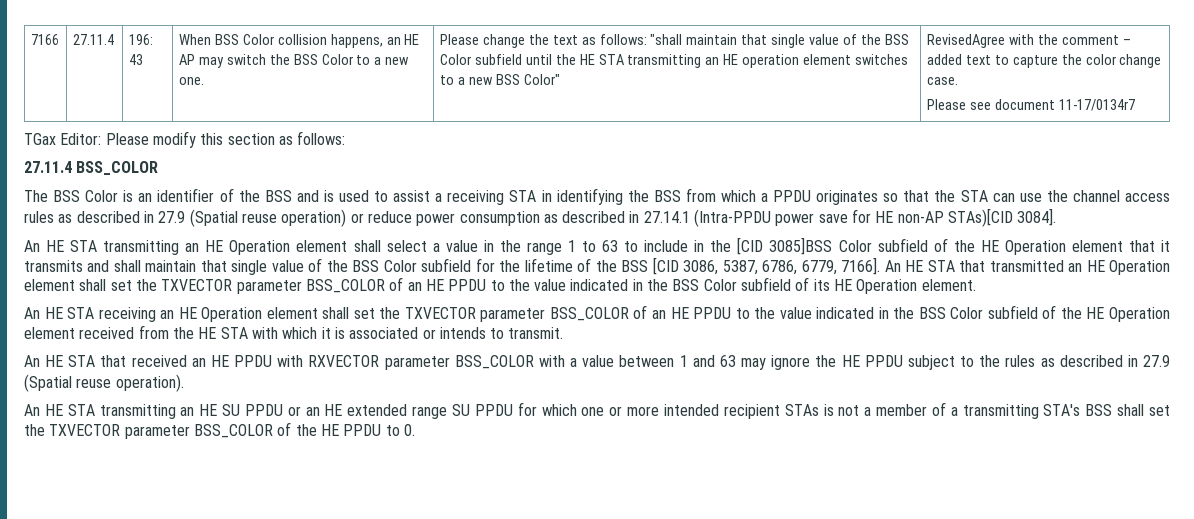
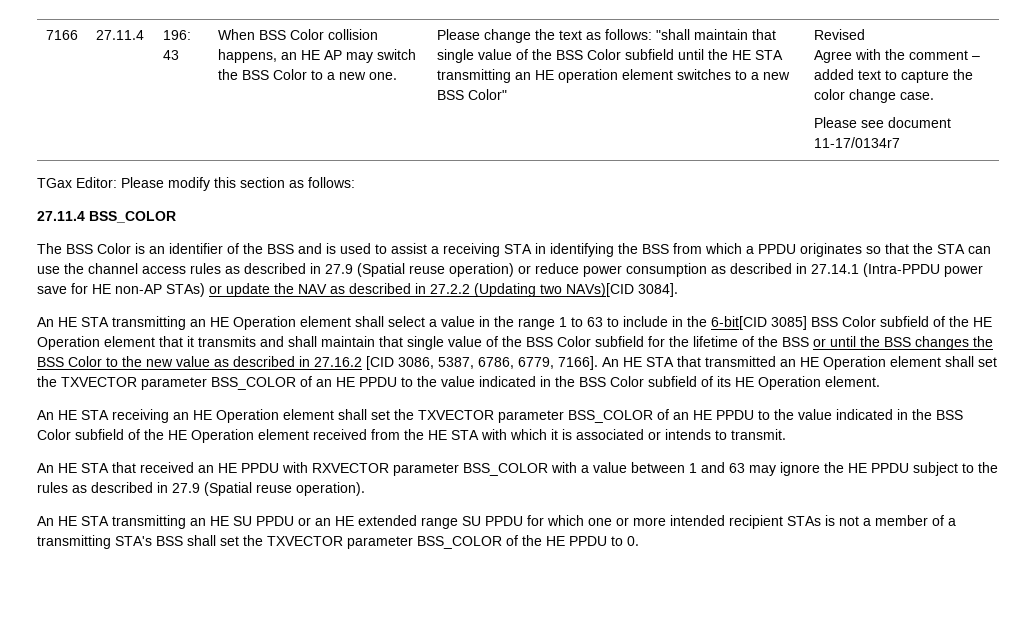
[926,34,1005,48] RevisedAgree -> [813,29,865,40] [813,50,852,63] Revised // Agree
[948,208,1014,227] STAs)[CID -> [166,283,634,297] STAs) or update the NAV as described in 27.2.2 (Updating two NAVs)[CID
[737,237,833,255] [CID 3085]BSS -> [711,316,838,330] 6-bit[CID 3085] BSS
(649, 266) none -> [813,336,993,350] [37,356,362,367] or until the BSS changes the BSS Color to the new value as described in 27.16.2

